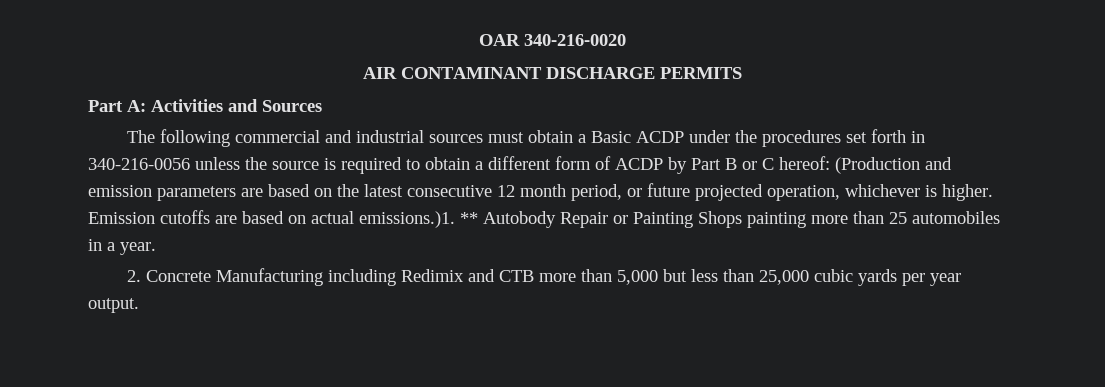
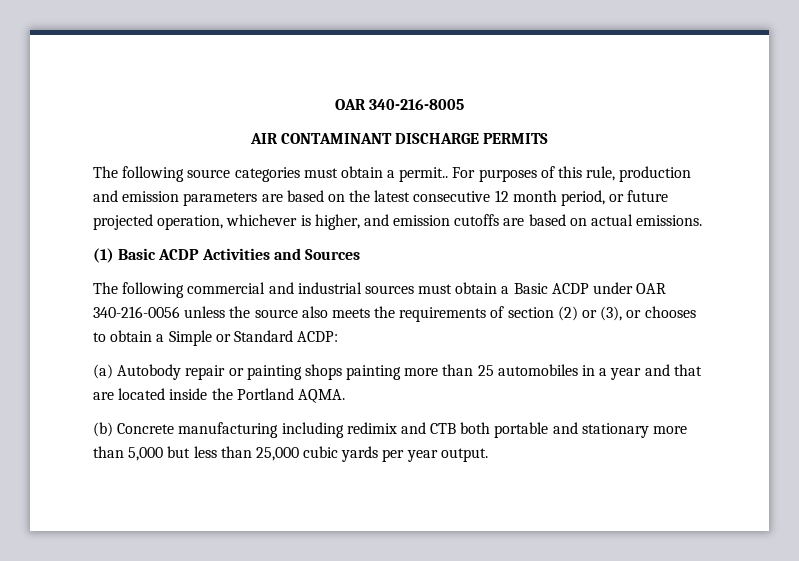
[479,34,626,46] OAR 340-216-0020 -> [334,99,465,110] OAR 340-216-8005
[88,99,322,112] [127,129,926,147] [88,156,920,174] Part A: Activities and Sources // The following commercial and industrial sources must obtain a Basic ACDP under the procedures set forth in 340-216-0056 unless the source is required to obtain a different form of ACDP by Part B or C hereof: (Production -> [93,166,692,182] The following source categories must obtain a permit.. For purposes of this rule, production
[942,184,993,201] [88,212,155,224] higher. Emission -> [314,214,451,230] higher, and emission
[359,211,742,228] emissions.)1. ** Autobody Repair or Painting Shops -> [636,215,703,226] [93,248,360,263] [93,282,667,298] [93,306,696,322] [93,330,339,346] [93,364,342,380] emissions. // (1) Basic ACDP Activities and Sources // The following commercial and industrial sources must obtain a Basic ACDP under OAR 340-216-0056 unless the source also meets the requirements of section (2) or (3), or chooses to obtain a Simple or Standard ACDP: // (a) Autobody repair or painting shops
[120,242,156,255] [127,268,535,286] year. // 2. Concrete Manufacturing including Redimix and CTB -> [610,364,702,380] [93,388,345,403] [93,422,649,438] year and that are located inside the Portland AQMA. // (b) Concrete manufacturing including redimix and CTB both portable and stationary

